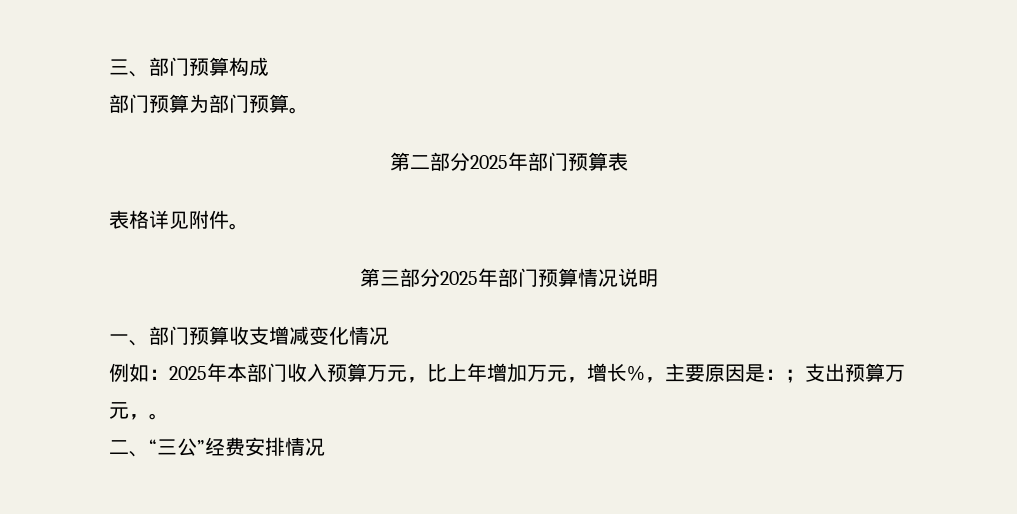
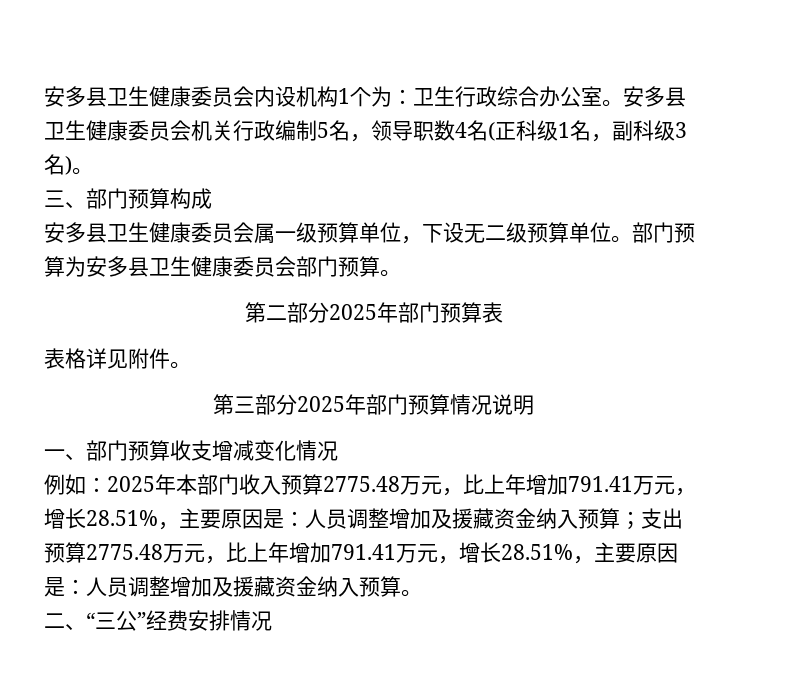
[109,57,269,77] [109,94,209,113] 三、部门预算构成 // 部门预算为 -> [44,86,686,107] [44,120,687,142] [44,154,93,175] [44,188,212,209] [44,222,695,244] [44,256,296,277] 安多县卫生健康委员会内设机构1个为：卫生行政综合办公室。安多县卫生健康委员会机关行政编制5名，领导职数4名(正科级1名，副科级3名)。 // 三、部门预算构成 // 安多县卫生健康委员会属一级预算单位，下设无二级预算单位。部门预算为安多县卫生健康委员会
[367,363,905,383] [109,402,149,420] 万元，比上年增加万元，增长%，主要原因是：；支出预算万元， -> [323,474,696,496] [44,508,683,530] [44,542,678,564] [44,576,401,597] 2775.48万元，比上年增加791.41万元，增长28.51%，主要原因是：人员调整增加及援藏资金纳入预算；支出预算2775.48万元，比上年增加791.41万元，增长28.51%，主要原因是：人员调整增加及援藏资金纳入预算

